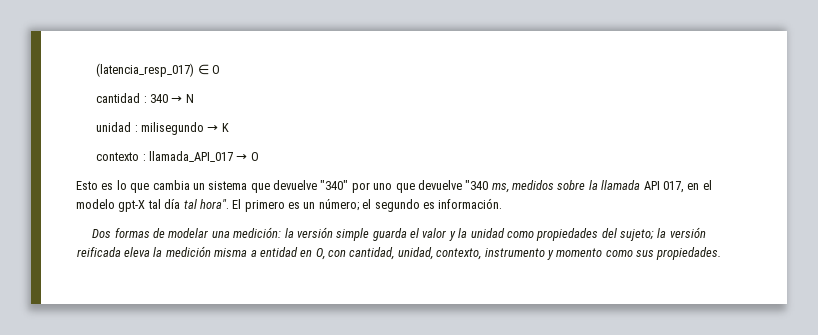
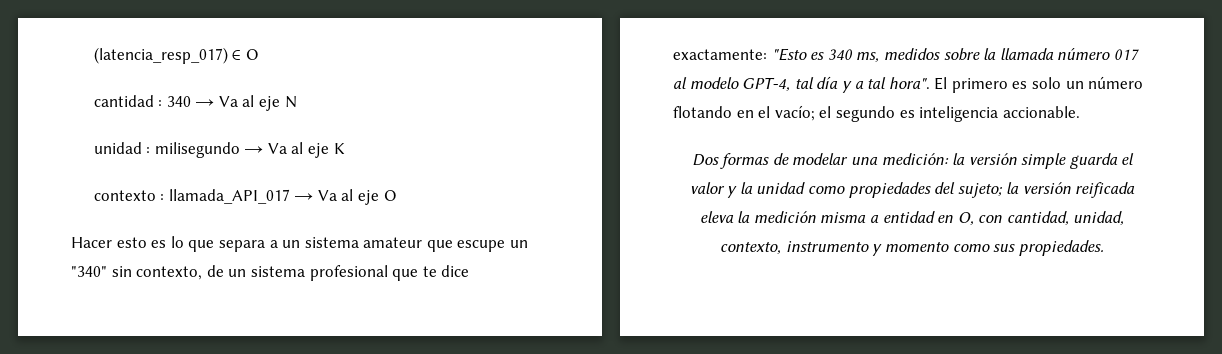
(183, 99) none -> [218,95,281,111] Va al eje
(219, 128) none -> [267,142,330,158] Va al eje
[250,152,259,161] [76,181,98,190] O // Esto -> [317,189,397,205] [71,237,147,248] Va al eje O // Hacer esto
[152,180,489,193] cambia un sistema que devuelve "340" por uno que devuelve "340 -> [218,237,529,252] [71,265,470,281] [673,48,853,61] separa a un sistema amateur que escupe un "340" sin contexto, de un sistema profesional que te dice exactamente: "Esto es 340
[643,180,712,193] [76,199,181,212] API 017, en el modelo gpt-X tal día -> [1057,48,1139,60] [673,76,864,93] número 017 al modelo GPT-4, tal día y a
[303,199,359,211] un número; -> [1032,76,1144,89] [673,105,815,121] solo un número flotando en el vacío;
[438,198,503,209] información. -> [919,106,1080,122] inteligencia accionable.

